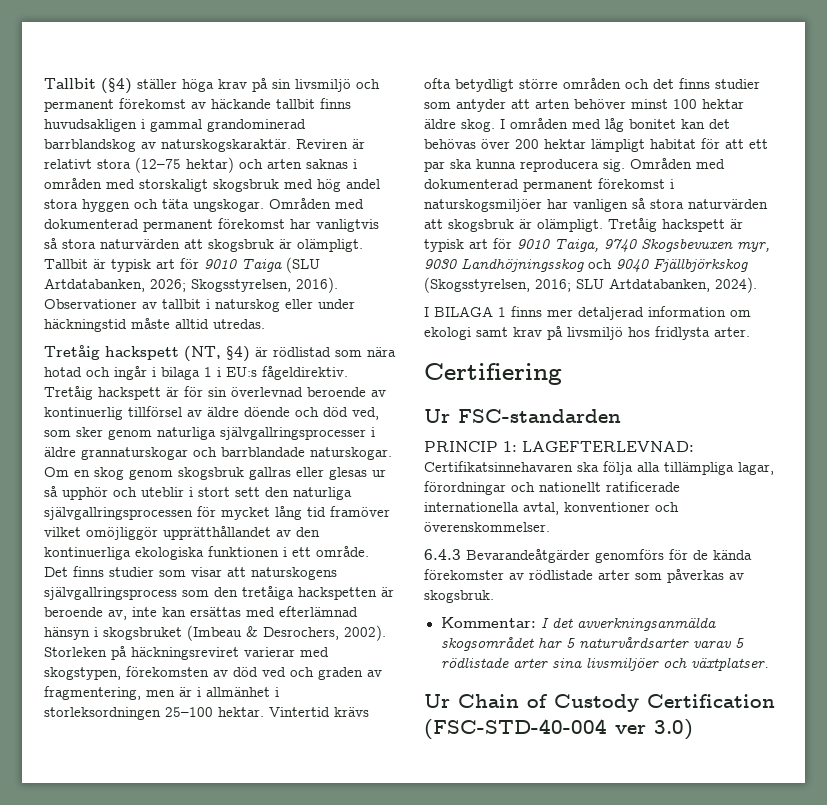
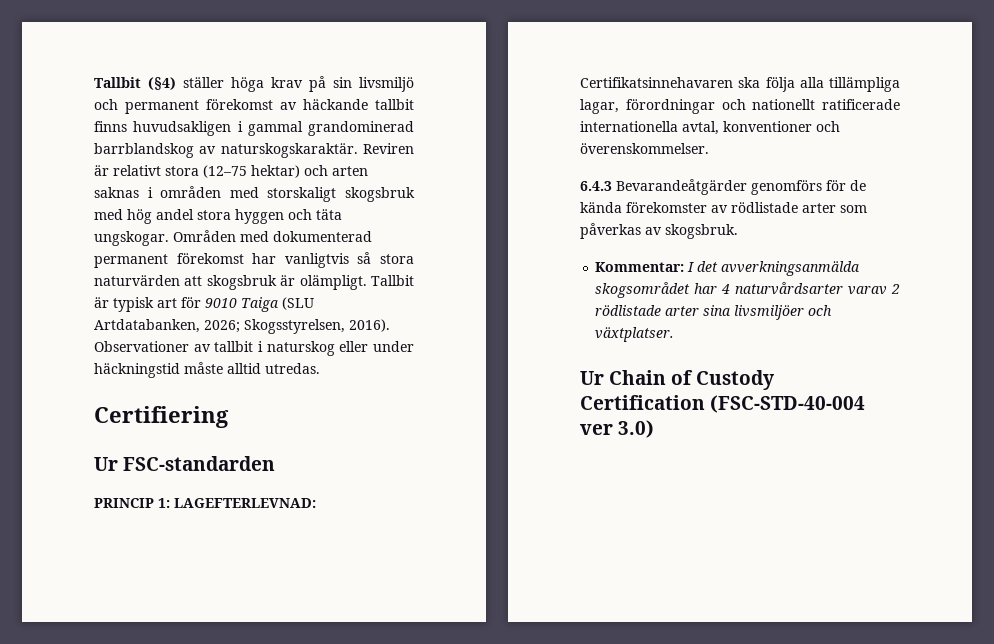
[44,345,396,362] [44,366,348,380] [44,386,386,400] [44,406,379,420] [44,427,375,440] [44,447,392,460] [44,467,386,480] [44,486,352,500] [44,506,390,520] [44,526,320,540] [44,546,369,560] [44,566,337,580] [44,586,394,600] [44,606,358,620] [44,625,386,641] [44,646,329,660] [44,666,382,680] [44,686,279,700] [44,707,369,720] [424,78,760,92] [424,99,744,112] [424,118,730,132] [424,138,768,152] [424,158,725,172] [424,178,674,192] [424,198,768,212] [424,218,743,232] [424,238,770,252] [424,258,748,272] [424,277,757,293] [424,306,751,320] [424,326,750,340] // Tretåig hackspett (NT, §4) är rödlistad som nära hotad och ingår i bilaga 1 i EU:s fågeldirektiv. Tretåig hackspett är för sin överlevnad beroende av kontinuerlig tillförsel av äldre döende och död ved, som sker genom naturliga självgallringsprocesser i äldre grannaturskogar och barrblandade naturskogar. Om en skog genom skogsbruk gallras eller glesas ur så upphör och uteblir i stort sett den naturliga självgallringsprocessen för mycket lång tid framöver vilket omöjliggör upprätthållandet av den kontinuerliga ekologiska funktionen i ett område. Det finns studier som visar att naturskogens självgallringsprocess som den tretåiga hackspetten är beroende av, inte kan ersättas med efterlämnad hänsyn i skogsbruket (Imbeau & Desrochers, 2002). Storleken på häckningsreviret varierar med skogstypen, förekomsten av död ved och graden av fragmentering, men är i allmänhet i storleksordningen 25–100 hektar. Vintertid krävs ofta betydligt större områden och det finns studier som antyder att arten behöver minst 100 hektar äldre skog. I områden med låg bonitet kan det behövas över 200 hektar lämpligt habitat för att ett par ska kunna reproducera sig. Områden med dokumenterad permanent förekomst i naturskogsmiljöer har vanligen så stora naturvärden att skogsbruk är olämpligt. Tretåig hackspett är typisk art för 9010 Taiga, 9740 Skogsbevuxen myr, 9030 Landhöjningsskog och 9040 Fjällbjörkskog (Skogsstyrelsen, 2016; SLU Artdatabanken, 2024). // I BILAGA 1 finns mer detaljerad information om ekologi samt krav på livsmiljö hos fridlysta arter. -> (320, 368) none
[565,638,575,648] 5 -> [721,284,731,294] 4
[734,638,744,648] 5 -> [891,284,900,294] 2

